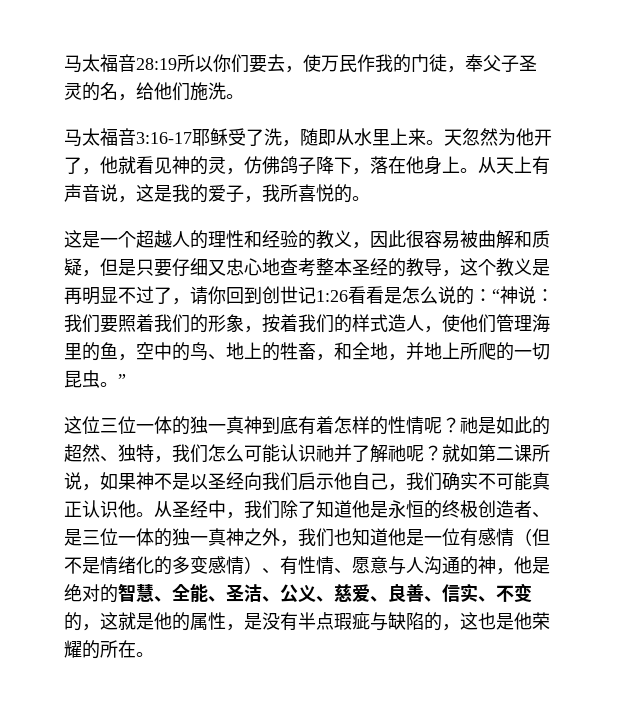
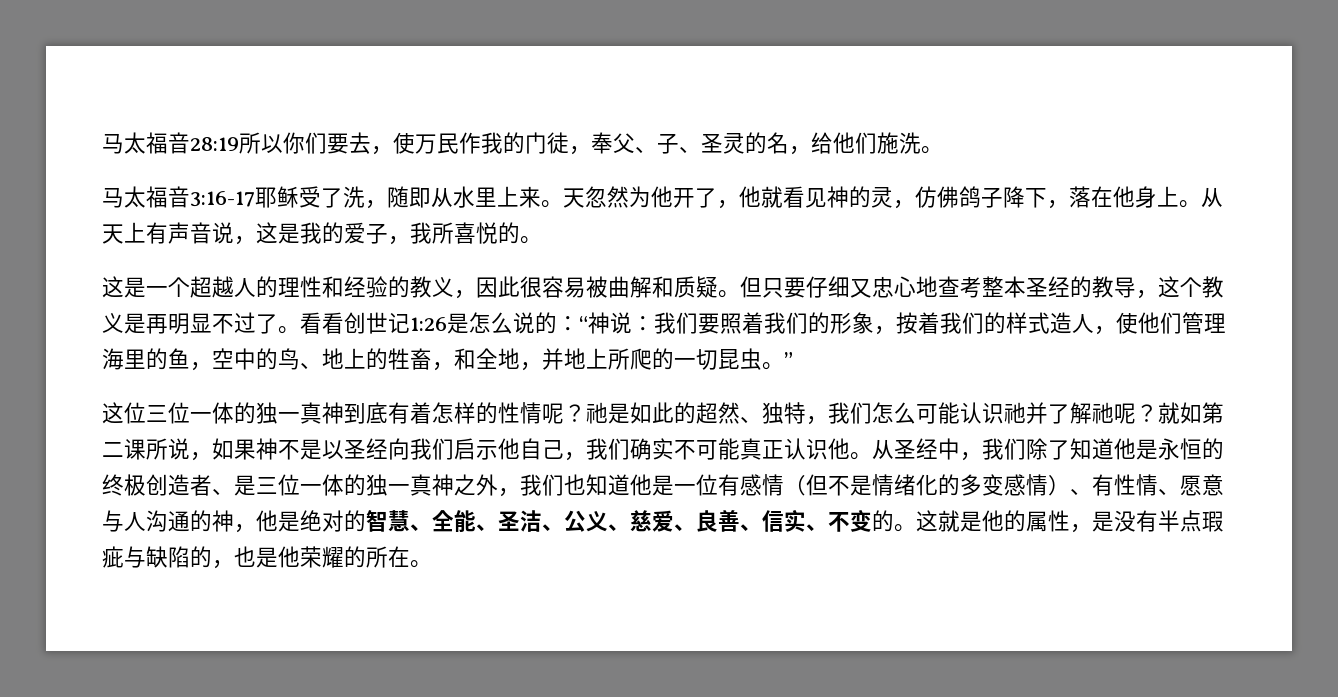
[501,55,519,73] 子 -> [635,133,701,154] 、子、
[82,258,136,277] ，但是 -> [718,276,762,298] 。但
[172,286,262,305] ，请你回到 -> [278,312,344,334] 。看看
[348,286,384,304] 看看 -> (447, 324) none
[82,624,100,631] ， -> [894,524,916,532] 。
[460,612,478,630] 这 -> (234, 564) none

